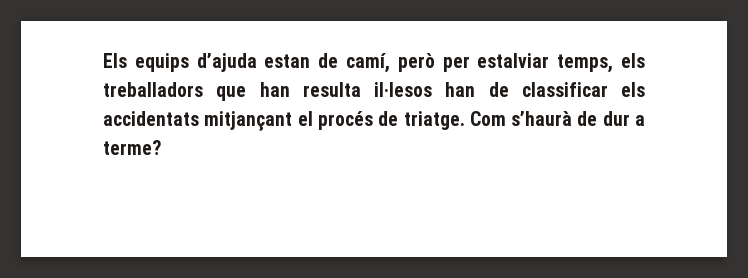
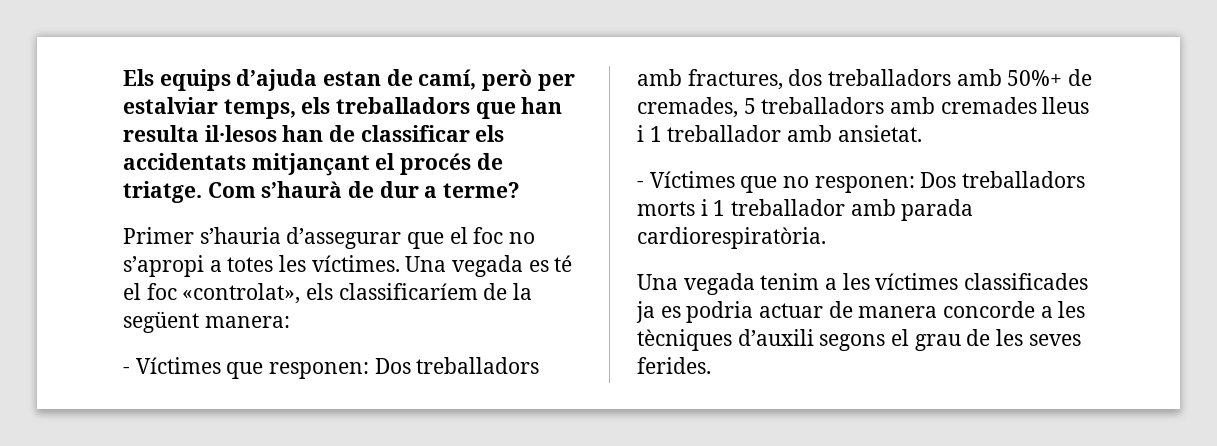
(161, 147) none -> [123,227,536,249] [123,255,573,277] [123,283,533,304] [123,311,290,333] [123,357,540,379] [637,69,1093,90] [637,97,1090,118] [637,125,922,142] [637,171,1086,193] [637,199,974,221] [637,227,826,249] [637,273,1089,295] [636,301,1086,323] [637,329,1081,351] [637,357,711,374] // Primer s’hauria d’assegurar que el foc no s’apropi a totes les víctimes. Una vegada es té el foc «controlat», els classificaríem de la següent manera: // - Víctimes que responen: Dos treballadors amb fractures, dos treballadors amb 50%+ de cremades, 5 treballadors amb cremades lleus i 1 treballador amb ansietat. // - Víctimes que no responen: Dos treballadors morts i 1 treballador amb parada cardiorespiratòria. // Una vegada tenim a les víctimes classificades ja es podria actuar de manera concorde a les tècniques d’auxili segons el grau de les seves ferides.

